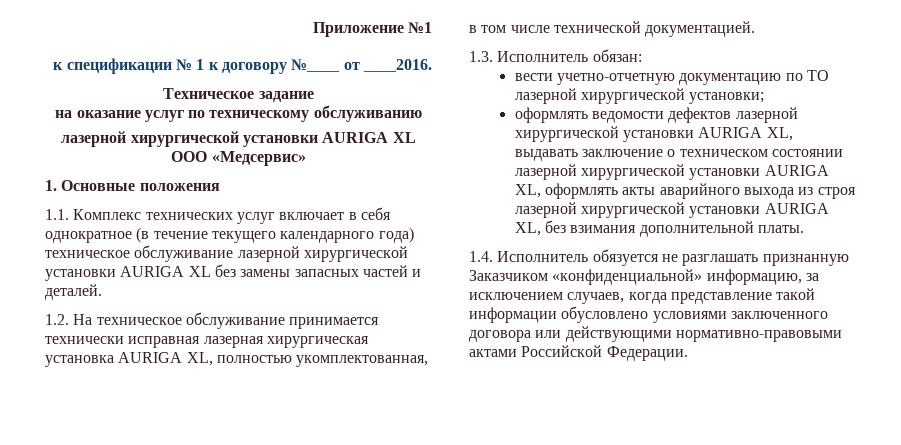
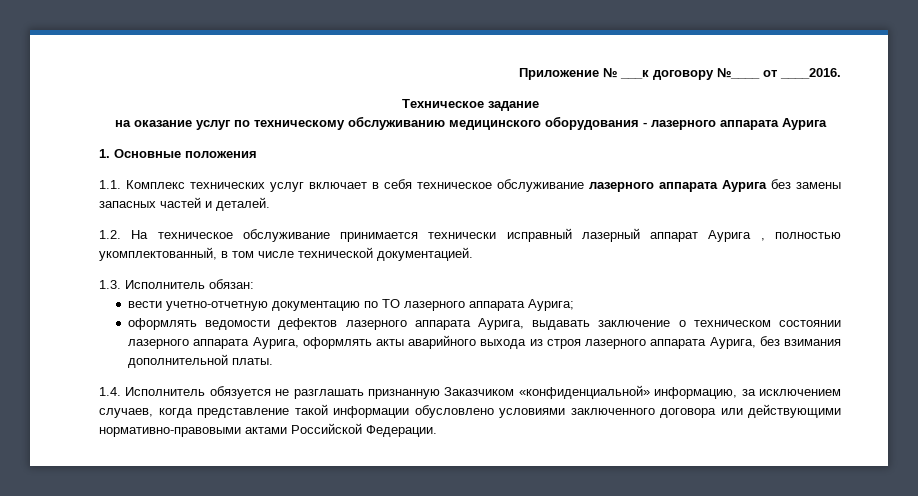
[408,22,432,33] [53,58,219,74] №1 // к спецификации № 1 к -> [603,68,649,79] № ___к
[61,131,416,147] [171,151,306,166] // лазерной хирургической установки AURIGA XL ООО «Медсервис» -> [448,116,827,130] медицинского оборудования - лазерного аппарата Аурига
[45,227,414,243] [45,245,408,262] [45,266,211,281] однократное (в течение текущего календарного года) техническое обслуживание лазерной хирургической установки AURIGA XL -> [417,179,767,192] техническое обслуживание лазерного аппарата Аурига
[128,336,369,348] [45,352,429,367] исправная лазерная хирургическая установка AURIGA XL, полностью укомплектованная, -> [506,228,841,242] [99,247,217,261] исправный лазерный аппарат Аурига , полностью укомплектованный,
[514,88,765,104] лазерной хирургической установки; -> [404,299,575,311] лазерного аппарата Аурига;
[735,107,798,123] [514,126,793,142] лазерной хирургической установки AURIGA XL, -> [345,318,525,330] лазерного аппарата Аурига,
[514,164,829,180] [514,184,541,198] лазерной хирургической установки AURIGA XL, -> [128,337,299,349] лазерного аппарата Аурига,
[514,202,829,218] [514,222,541,236] лазерной хирургической установки AURIGA XL, -> [585,337,756,349] лазерного аппарата Аурига,

